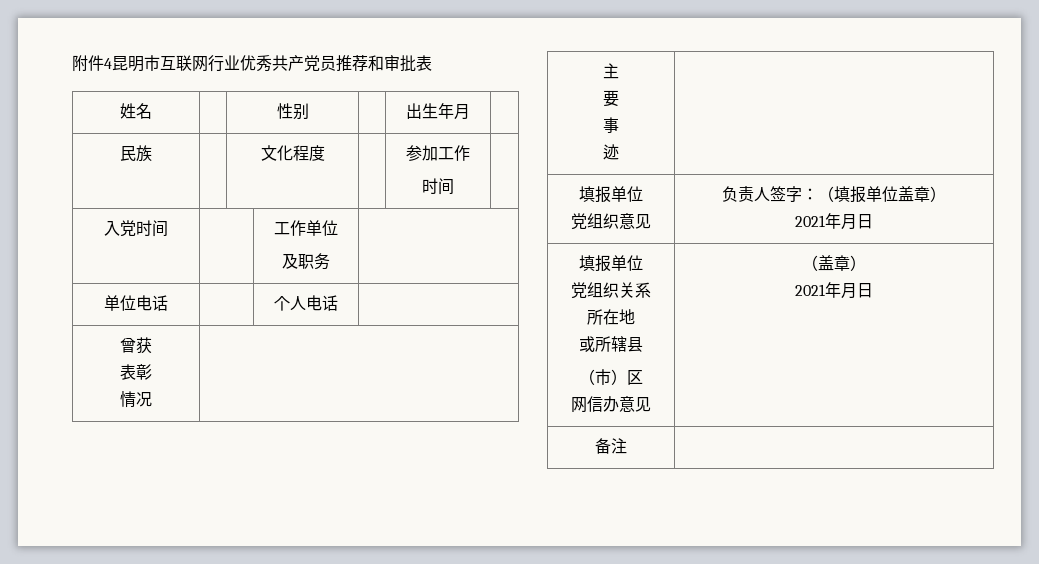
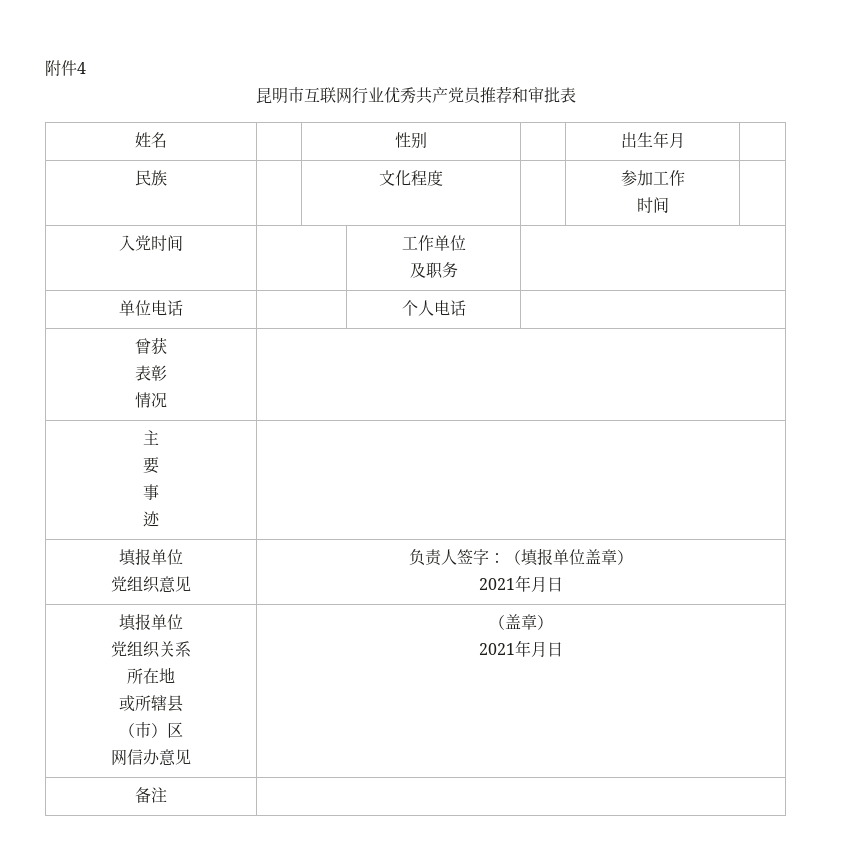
(112, 63) none -> (86, 68) //

